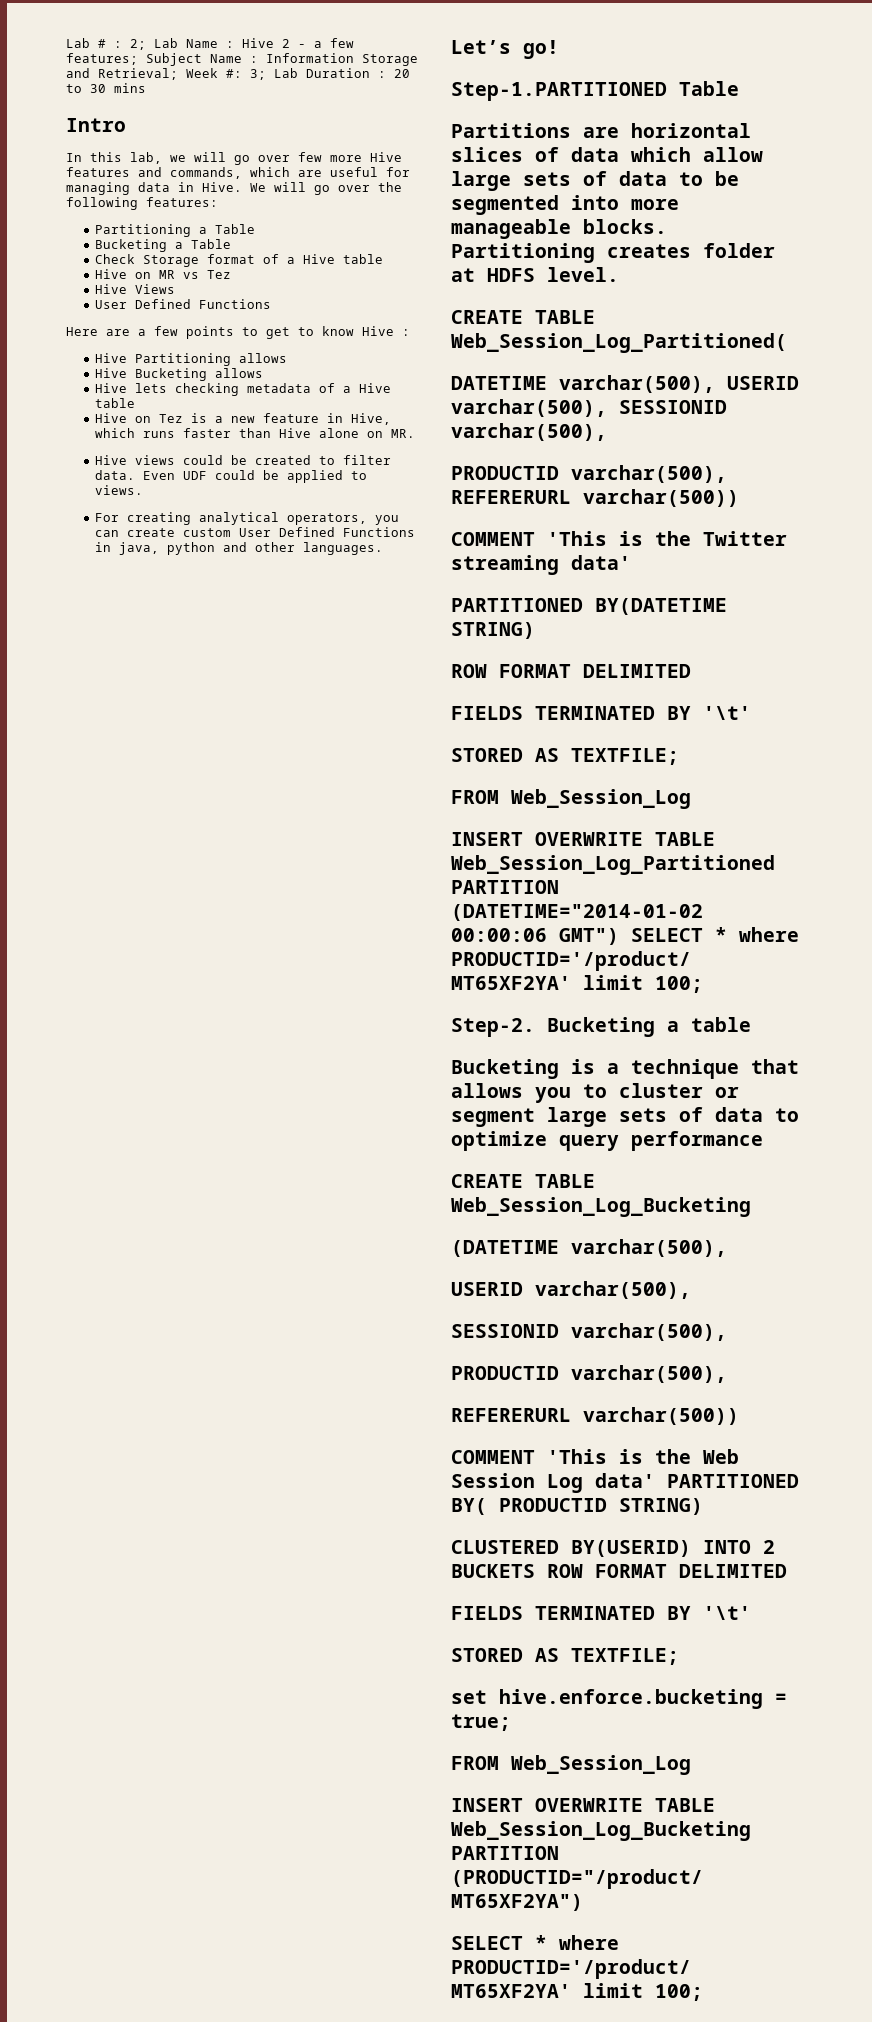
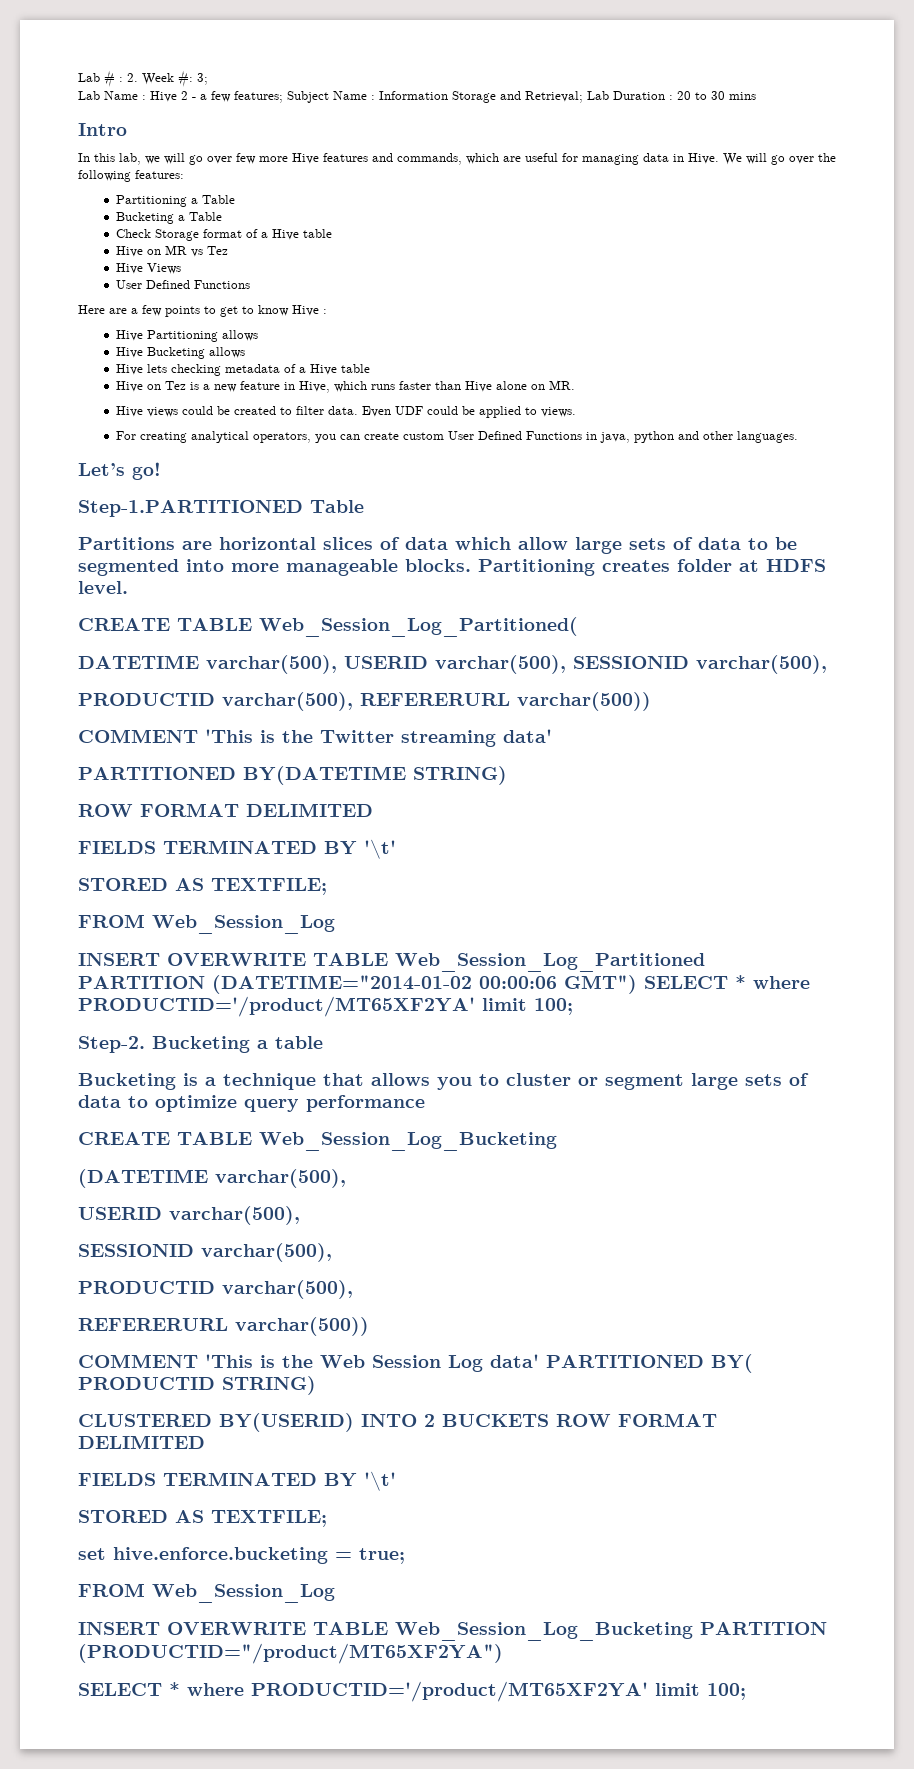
[130,39,146,50] 2; -> [127,70,208,87] 2. Week #: 3; //
[186,68,266,80] Week #: 3; -> (583, 97) none

